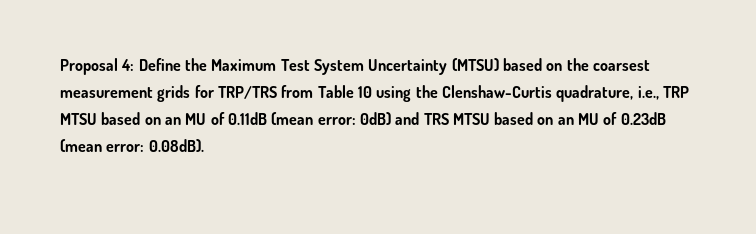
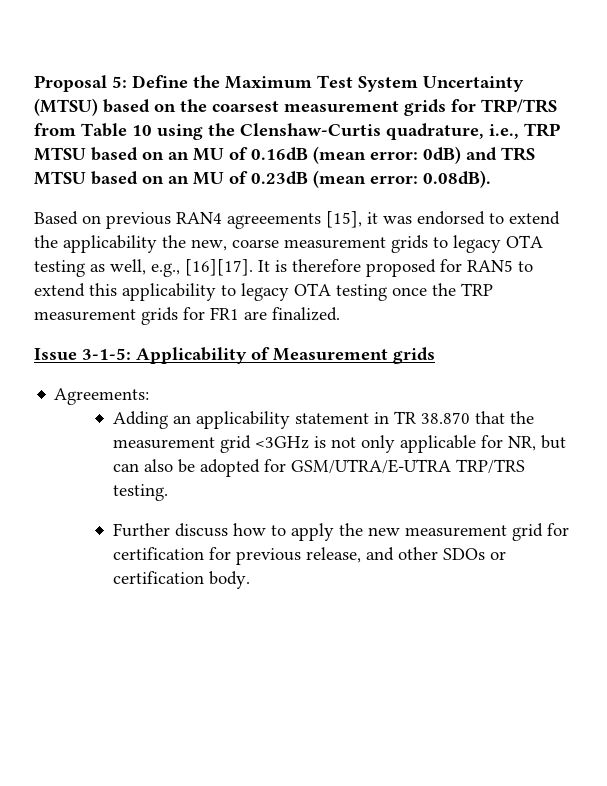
[121,59,135,71] 4: -> [112,76,127,88] 5:
[227,112,267,125] 0.11dB -> [251,147,308,161] 0.16dB
(204, 145) none -> [34,211,560,229] [34,235,543,253] [34,259,533,277] [34,283,493,301] [34,307,340,325] [34,347,435,364] [54,388,150,405] [113,411,535,429] [113,435,567,453] [113,459,526,477] [113,484,169,501] [113,523,570,541] [113,547,507,565] [113,571,251,589] // Based on previous RAN4 agreeements [15], it was endorsed to extend the applicability the new, coarse measurement grids to legacy OTA testing as well, e.g., [16][17]. It is therefore proposed for RAN5 to extend this applicability to legacy OTA testing once the TRP measurement grids for FR1 are finalized. // Issue 3-1-5: Applicability of Measurement grids // Agreements: // Adding an applicability statement in TR 38.870 that the measurement grid <3GHz is not only applicable for NR, but can also be adopted for GSM/UTRA/E-UTRA TRP/TRS testing. // Further discuss how to apply the new measurement grid for certification for previous release, and other SDOs or certification body.

